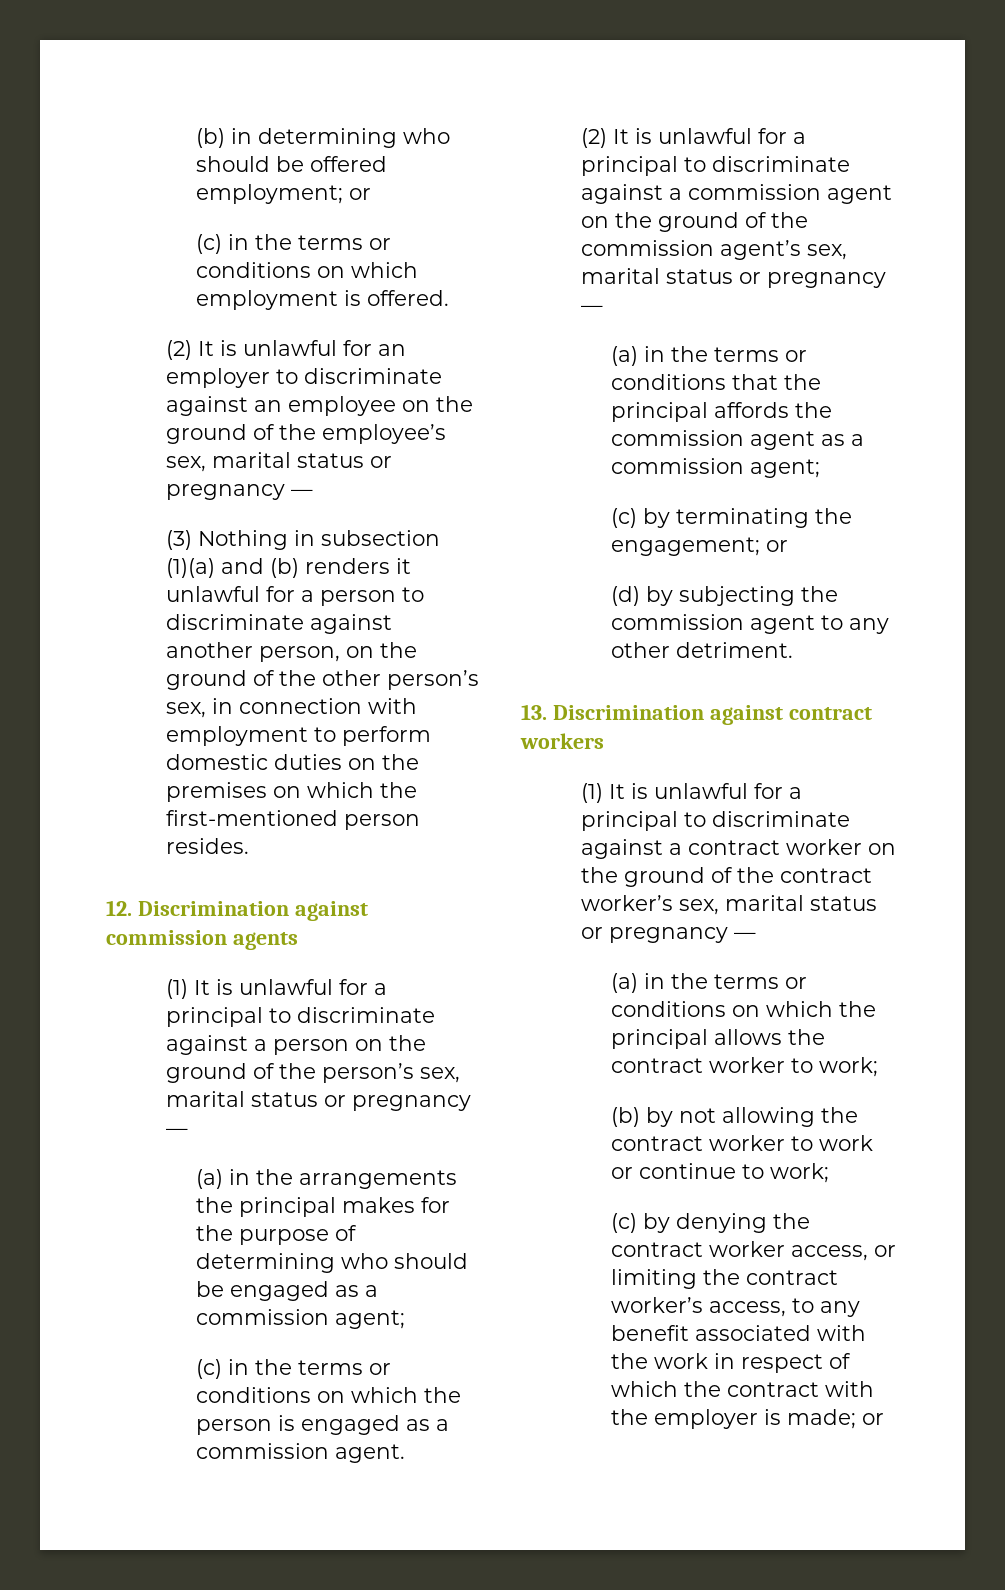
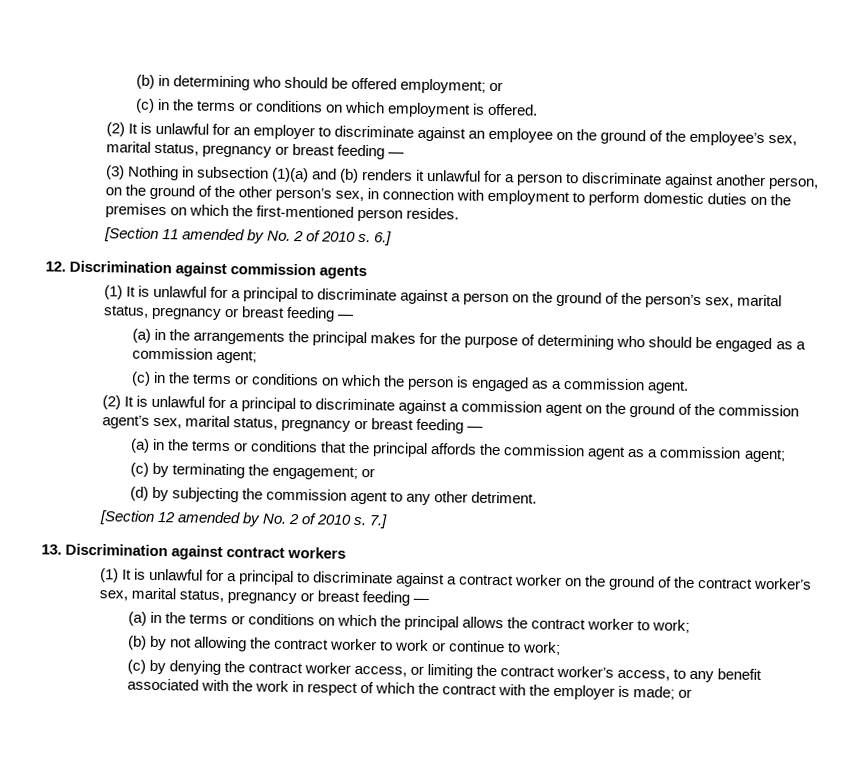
[296,453,392,468] [165,484,285,500] status or pregnancy -> [153,142,385,160] status, pregnancy or breast feeding
(249, 846) none -> [103,227,392,246] // [Section 11 amended by No. 2 of 2010 s. 6.]
[250,1092,471,1111] status or pregnancy -> [102,305,335,322] status, pregnancy or breast feeding
[665,269,886,288] status or pregnancy -> [232,417,464,434] status, pregnancy or breast feeding
(793, 650) none -> [98,510,388,529] // [Section 12 amended by No. 2 of 2010 s. 7.]
[809,896,877,911] [580,927,728,943] status or pregnancy -> [178,589,410,606] status, pregnancy or breast feeding

